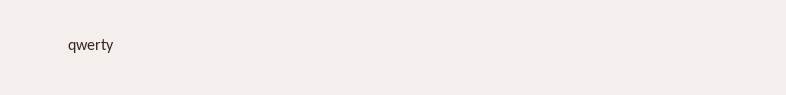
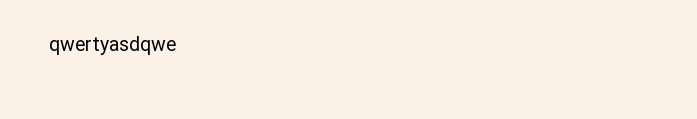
[68,39,114,53] qwerty -> [49,36,176,55] qwertyasdqwe

